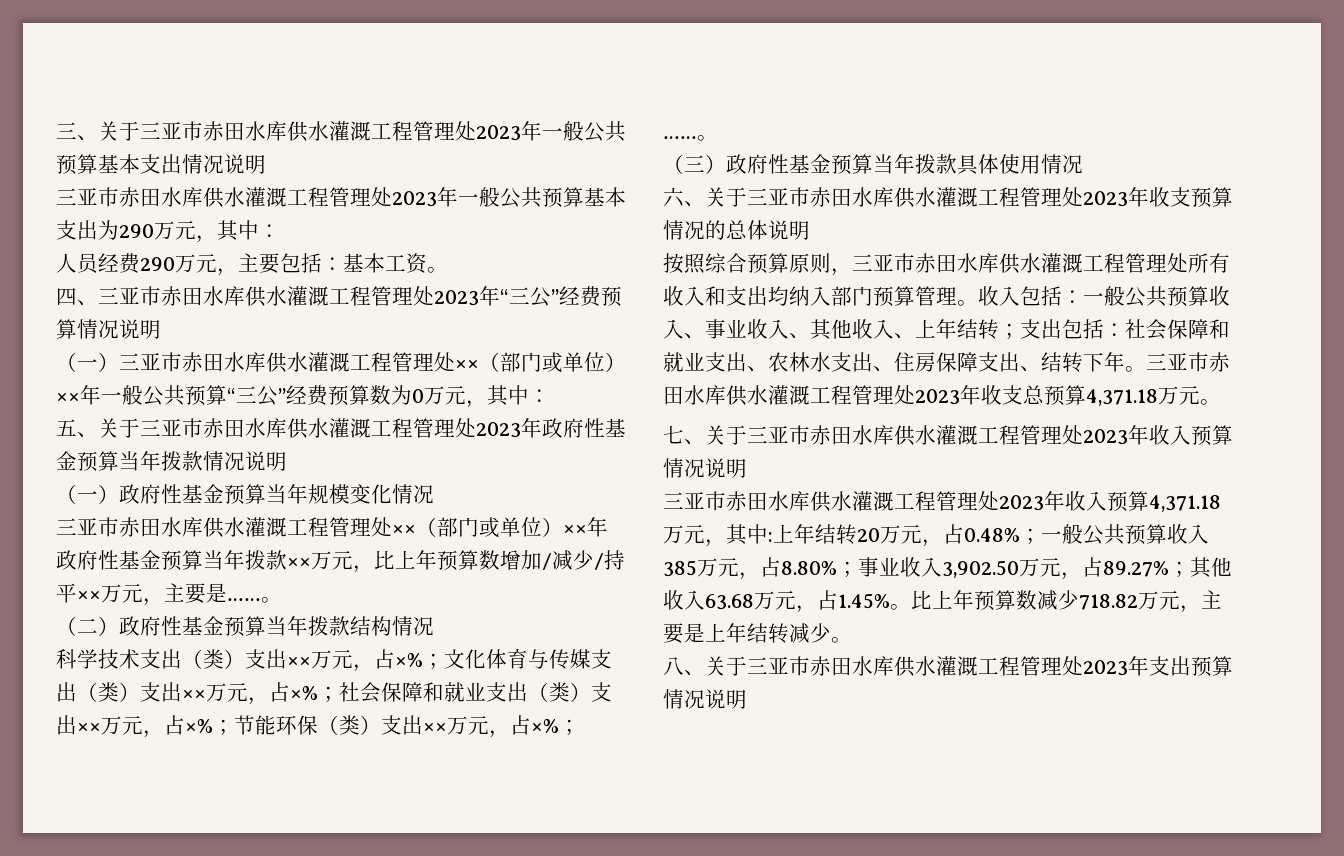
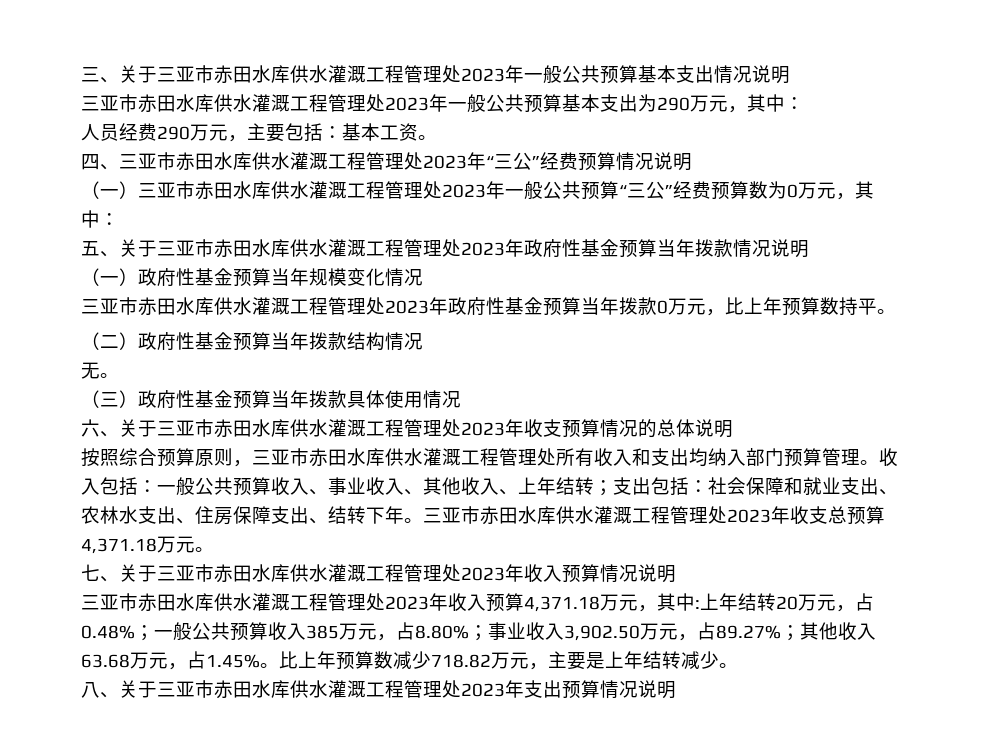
[455,352,626,373] [56,393,80,403] ××（部门或单位）×× -> [442,184,486,198] 2023
[392,517,608,538] [56,550,311,571] ××（部门或单位）××年政府性基金预算当年拨款×× -> [385,297,668,316] 2023年政府性基金预算当年拨款0
[500,550,625,570] [56,583,261,606] 增加/减少/持平××万元，主要是…… -> [839,297,877,316] 持平
[56,649,612,672] [56,682,612,705] [56,715,580,738] [663,136,697,139] 科学技术支出（类）支出××万元，占×%；文化体育与传媒支出（类）支出××万元，占×%；社会保障和就业支出（类）支出××万元，占×%；节能环保（类）支出××万元，占×%；…… -> [81,362,100,379] 无

